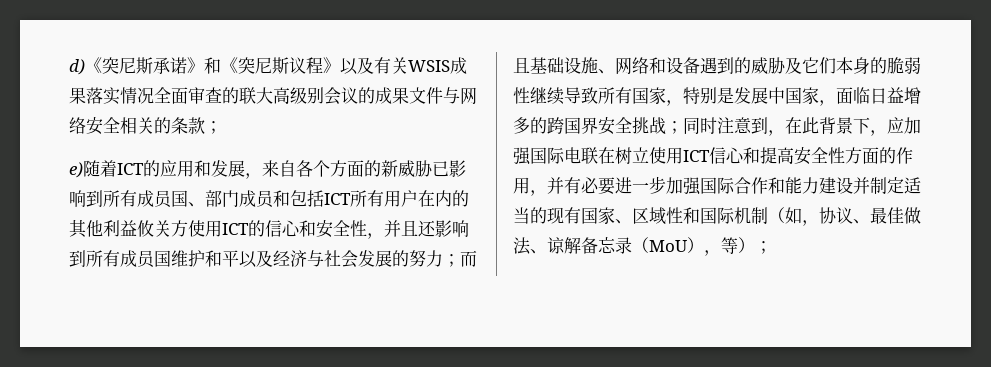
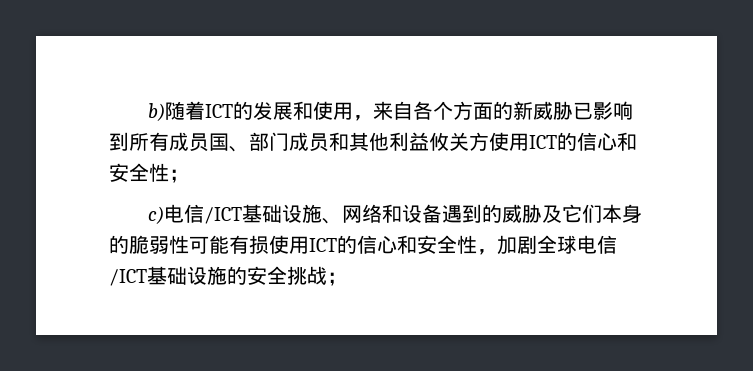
[69,57,467,75] [69,87,477,105] [69,117,222,135] [69,160,245,178] d)《突尼斯承诺》和《突尼斯议程》以及有关WSIS成果落实情况全面审查的联大高级别会议的成果文件与网络安全相关的条款； // e)随着ICT的应用和发展 -> [147,101,353,121] b)随着ICT的发展和使用
[290,190,469,207] 包括ICT所有用户在内的 -> (349, 141) none
[367,220,469,239] [69,250,477,268] [513,57,530,73] ，并且还影响到所有成员国维护和平以及经济与社会发展的努力；而且 -> [169,169,189,183] [147,204,242,224] ； // c)电信/ICT
[530,87,921,106] [513,117,921,136] [513,147,913,165] [513,176,921,196] [513,207,921,226] [513,237,755,256] 继续导致所有国家，特别是发展中国家，面临日益增多的跨国界安全挑战；同时注意到，在此背景下，应加强国际电联在树立使用ICT信心和提高安全性方面的作用，并有必要进一步加强国际合作和能力建设并制定适当的现有国家、区域性和国际机制（如，协议、最佳做法、谅解备忘录（MoU），等） -> [189,235,617,255] [109,266,327,286] 可能有损使用ICT的信心和安全性，加剧全球电信/ICT基础设施的安全挑战

